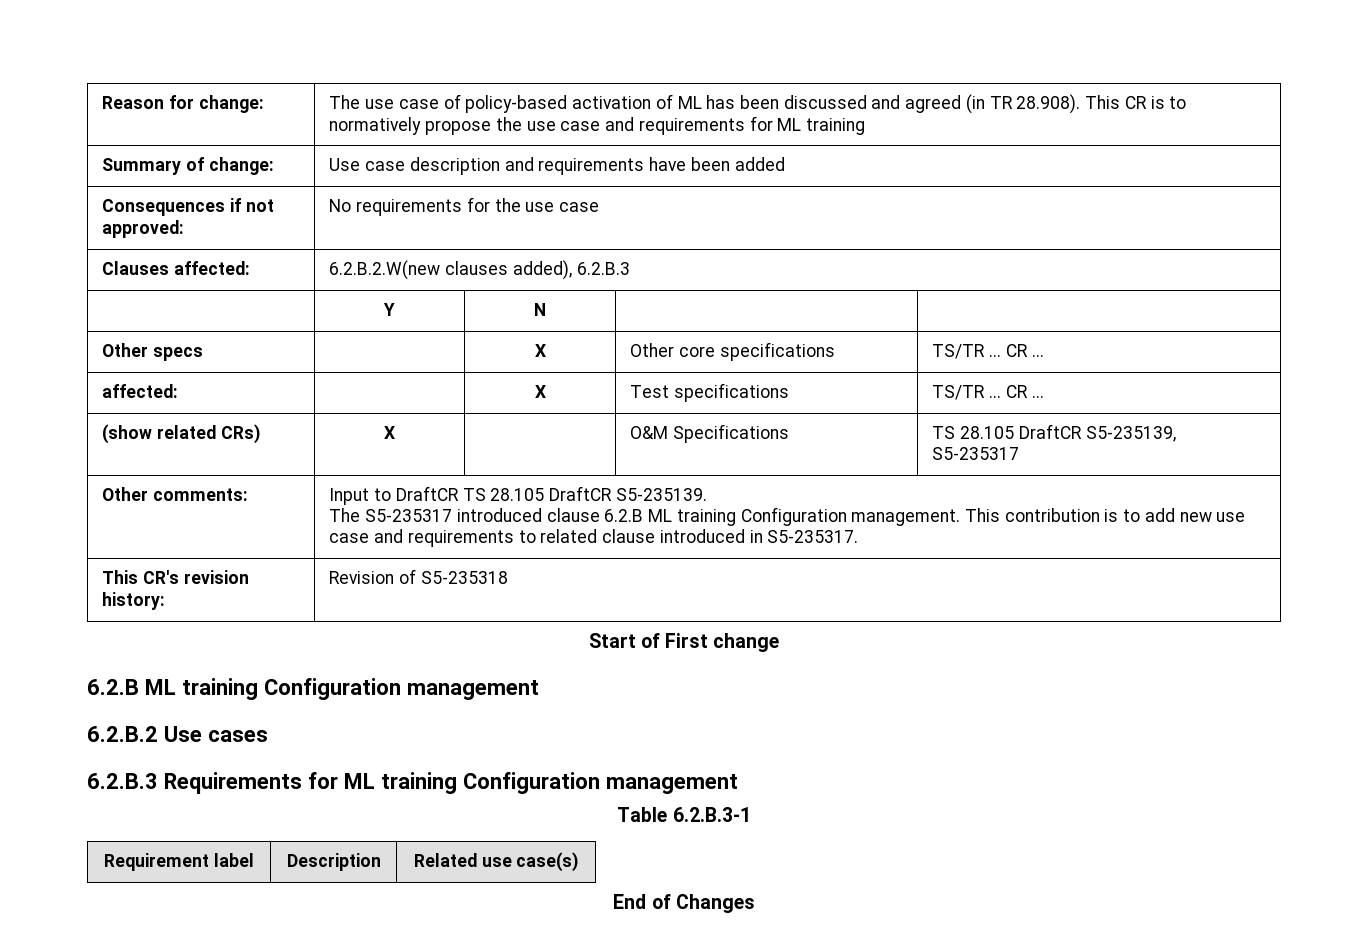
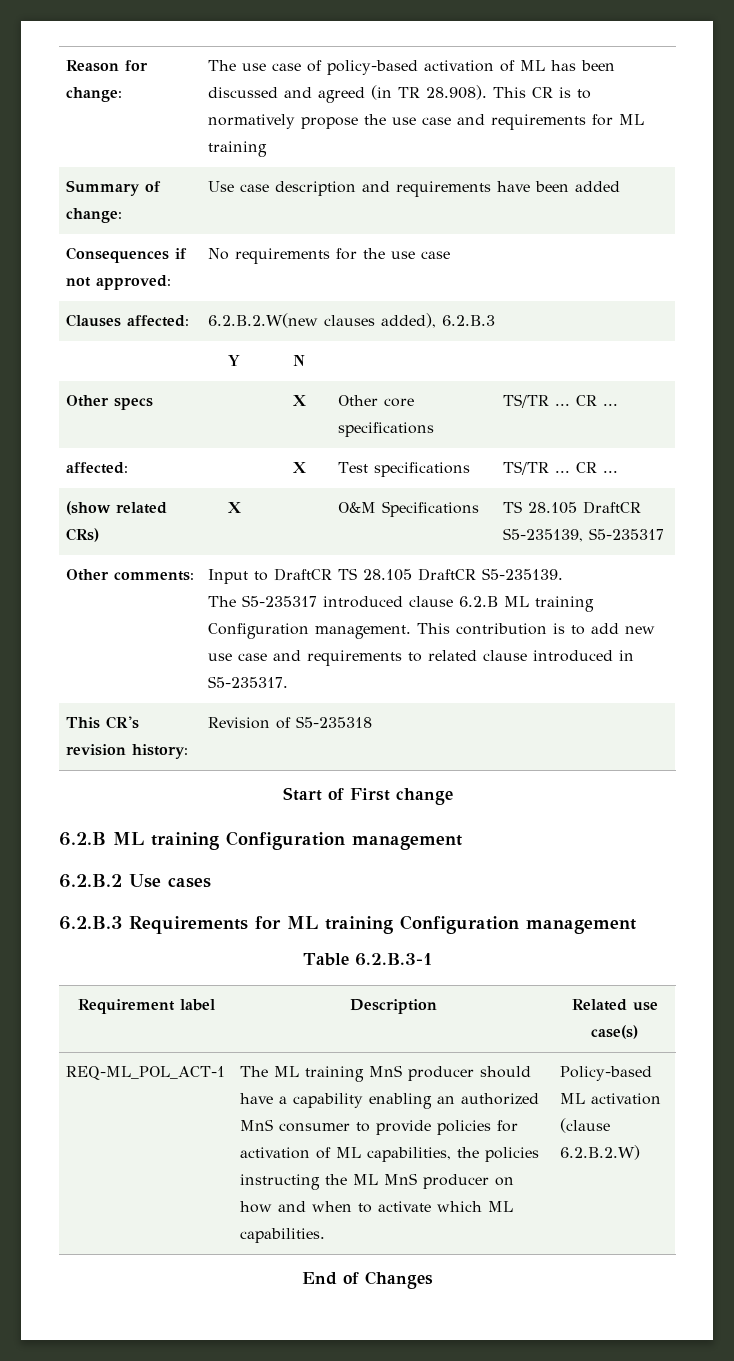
(579, 862) none -> [66,1066,226,1080] [240,1065,532,1082] [240,1093,540,1109] [240,1119,519,1135] [240,1147,540,1162] [240,1173,515,1190] [240,1201,514,1213] [240,1228,326,1243] [560,1066,653,1081] [560,1093,662,1105] [560,1118,611,1133] [560,1145,641,1160] // REQ-ML_POL_ACT-1 | The ML training MnS producer should have a capability enabling an authorized MnS consumer to provide policies for activation of ML capabilities, the policies instructing the ML MnS producer on how and when to activate which ML capabilities. | Policy-based ML activation (clause 6.2.B.2.W)

